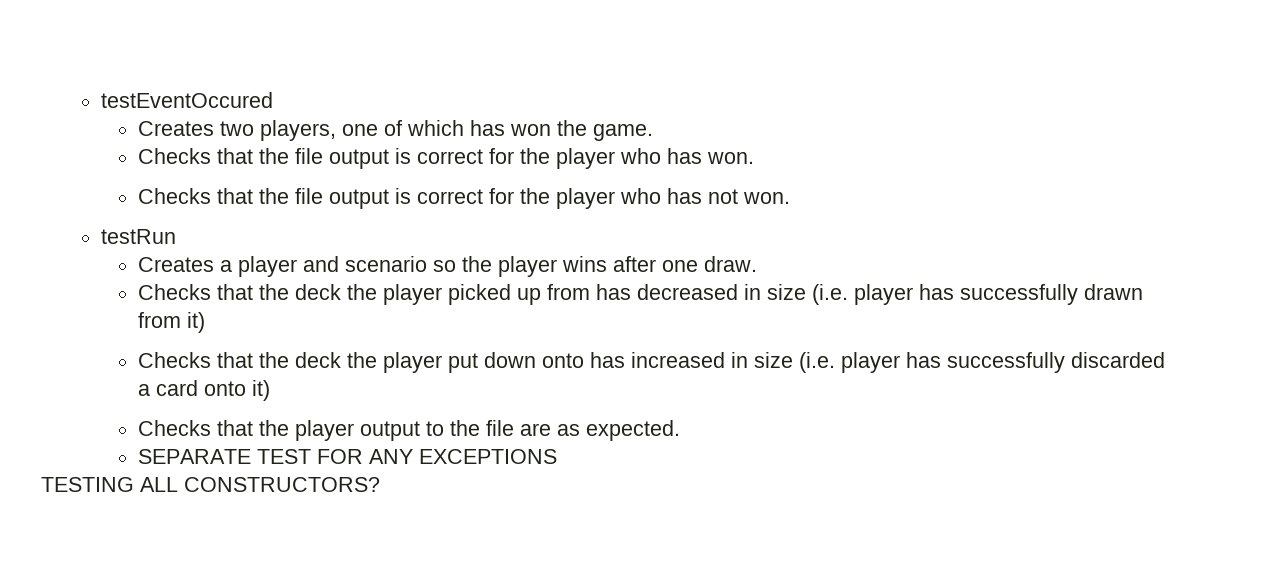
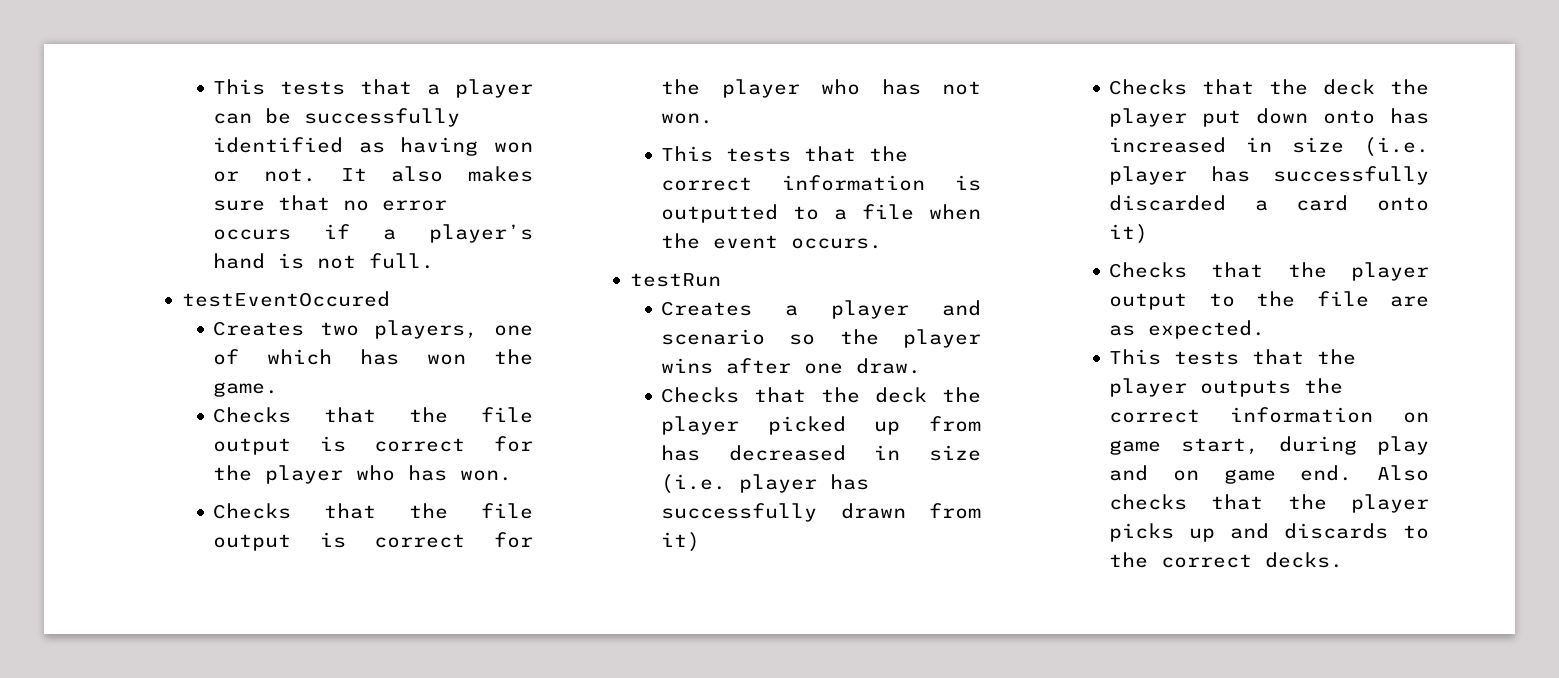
(101, 100) none -> [213,79,533,98] [213,108,461,127] [213,137,533,156] [213,166,533,182] [213,195,448,211] [213,224,533,243] [213,253,435,269] This tests that a player can be successfully identified as having won or not. It also makes sure that no error occurs if a player’s hand is not full. //
(790, 198) none -> [661,146,909,162] [661,175,981,191] [661,204,981,223] [661,233,883,249] // This tests that the correct information is outputted to a file when the event occurs.
[137,449,557,464] [41,477,380,492] SEPARATE TEST FOR ANY EXCEPTIONS // TESTING ALL CONSTRUCTORS? -> [1109,349,1357,365] [1109,378,1344,397] [1109,407,1429,423] [1109,436,1429,455] [1109,465,1429,484] [1109,494,1429,513] [1109,523,1429,542] [1109,552,1344,568] This tests that the player outputs the correct information on game start, during play and on game end. Also checks that the player picks up and discards to the correct decks.

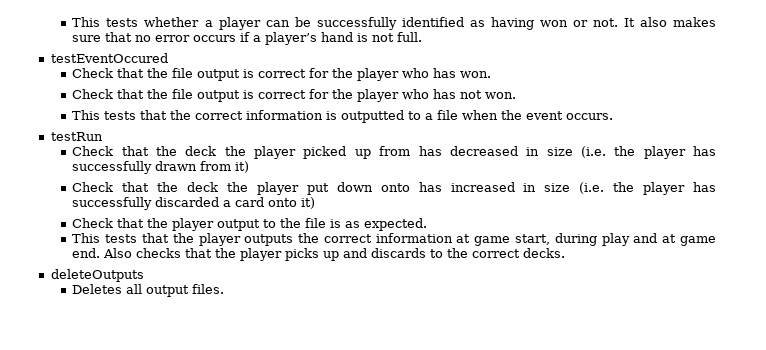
[213,79,413,95] This tests that -> [72,17,200,27] This tests whether
[213,320,533,339] [213,349,533,365] [213,382,279,397] [213,407,292,423] Creates two players, one of which has won the game. // Checks -> [72,68,114,78] Check
[213,503,292,519] Checks -> [72,89,114,99] Check
[661,300,981,319] [661,329,981,348] [661,358,922,374] [661,387,740,403] Creates a player and scenario so the player wins after one draw. // Checks -> [72,146,114,156] Check
(727, 484) none -> [614,146,636,156] the
[1109,79,1188,95] Checks -> [72,182,114,192] Check
(1429, 147) none -> [613,182,635,192] the
[1109,262,1188,278] Checks -> [72,218,114,228] Check
[1390,296,1429,307] are -> [330,219,342,228] is
[1403,412,1429,423] on -> [456,234,471,243] at
[1172,470,1199,481] on -> [662,234,677,243] at
(1344, 560) none -> [50,269,144,282] [72,284,225,297] // deleteOutputs // Deletes all output files.

